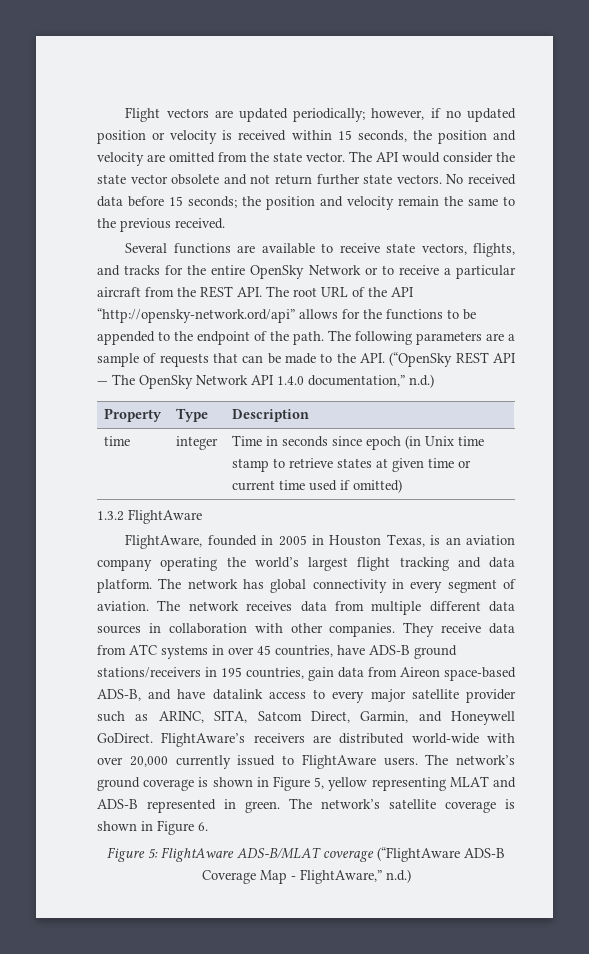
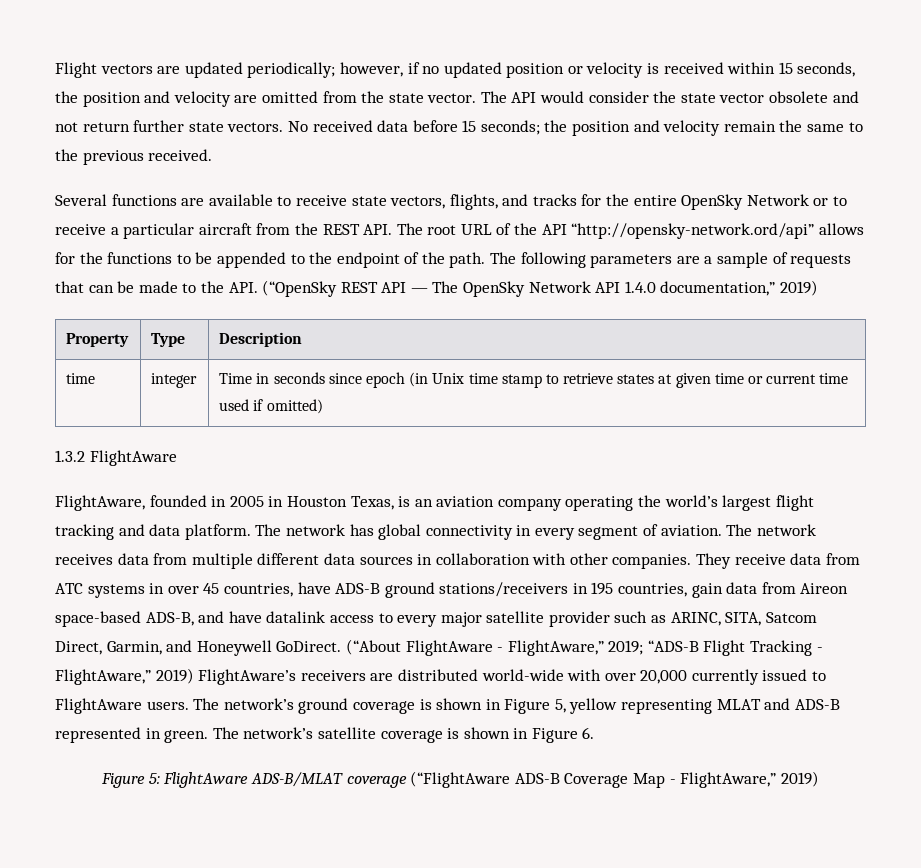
[409,374,434,388] n.d.) -> [780,280,819,296] 2019)
(153, 738) none -> [345,639,823,656] [55,668,194,685] (“About FlightAware - FlightAware,” 2019; “ADS-B Flight Tracking - FlightAware,” 2019)
[385,869,411,883] n.d.) -> [780,771,819,787] 2019)

